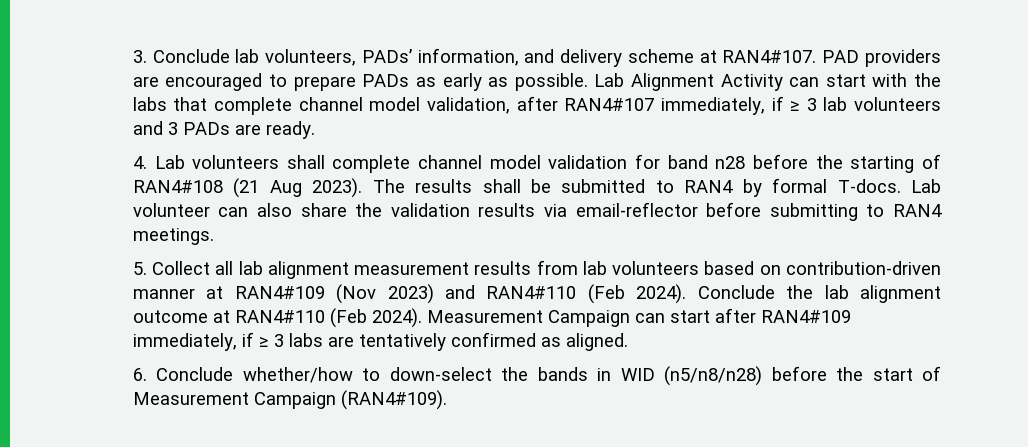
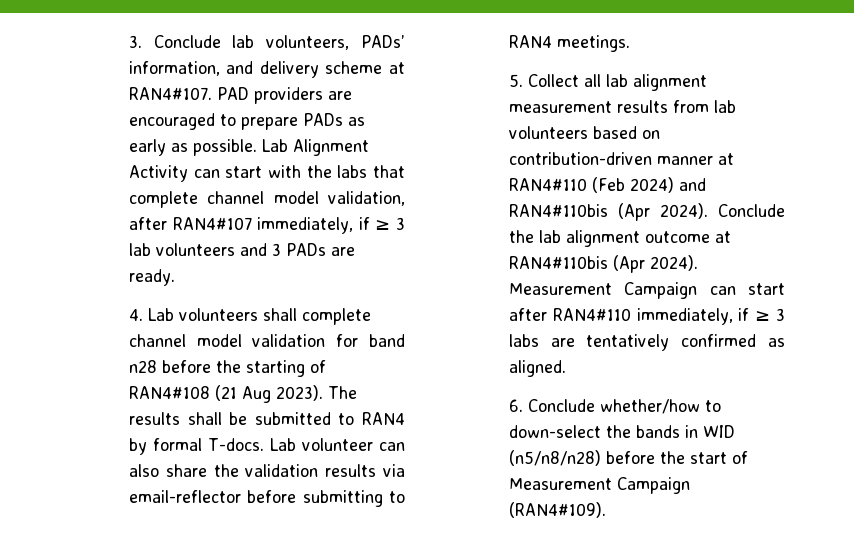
[234,284,625,304] RAN4#109 (Nov 2023) and RAN4#110 (Feb -> [508,177,706,193] [508,203,650,221] RAN4#110 (Feb 2024) and RAN4#110bis (Apr
[234,308,367,328] RAN4#110 (Feb -> [508,255,645,273] RAN4#110bis (Apr
[760,310,851,323] RAN4#109 -> [552,308,631,321] RAN4#110

